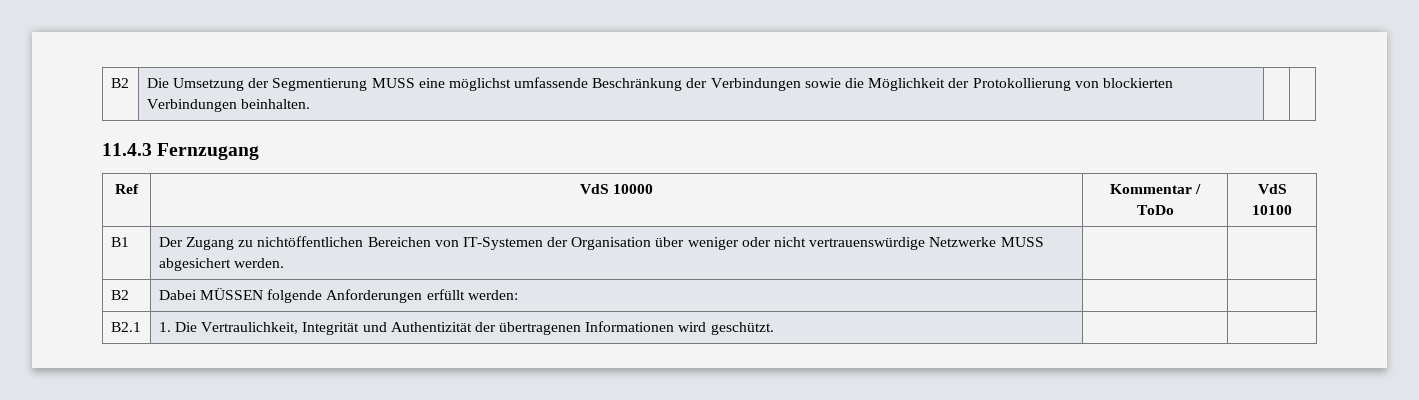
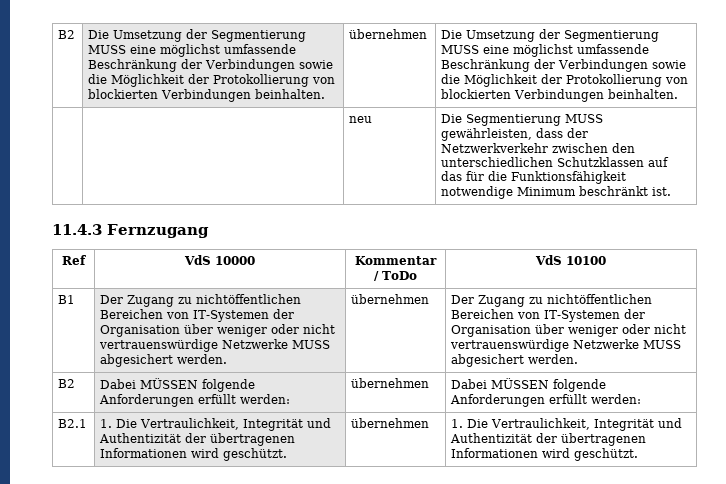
(310, 104) | -> [349,29,428,39] [441,29,660,42] [441,44,650,57] [441,59,687,72] [441,74,689,87] [441,89,679,102] [349,116,373,123] [441,114,604,126] [441,128,589,141] [441,143,636,153] [441,157,670,167] [441,171,627,184] [441,186,672,199] übernehmen | Die Umsetzung der Segmentierung MUSS eine möglichst umfassende Beschränkung der Verbindungen sowie die Möglichkeit der Protokollierung von blockierten Verbindungen beinhalten. // | | neu | Die Segmentierung MUSS gewährleisten, dass der Netzwerkverkehr zwischen den unterschiedlichen Schutzklassen auf das für die Funktionsfähigkeit notwendige Minimum beschränkt ist.
(284, 263) | -> [351,294,430,304] [451,294,653,307] [451,309,646,322] [451,324,687,337] [450,339,682,352] [451,354,579,367] übernehmen | Der Zugang zu nichtöffentlichen Bereichen von IT-Systemen der Organisation über weniger oder nicht vertrauenswürdige Netzwerke MUSS abgesichert werden.
(518, 295) | -> [351,378,430,388] [451,378,607,392] [450,394,642,407] übernehmen | Dabei MÜSSEN folgende Anforderungen erfüllt werden:
(774, 328) | -> [351,418,430,428] [451,418,683,431] [450,433,647,446] [451,448,639,461] übernehmen | 1. Die Vertraulichkeit, Integrität und Authentizität der übertragenen Informationen wird geschützt.

